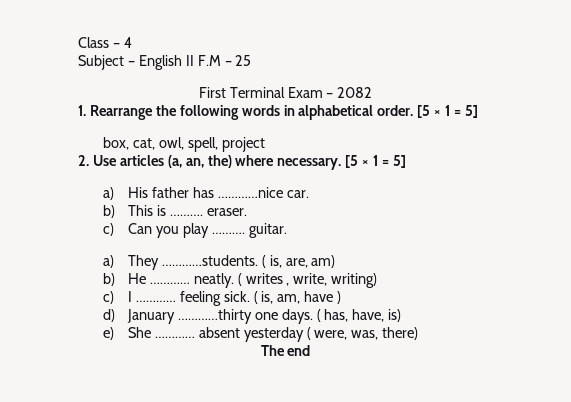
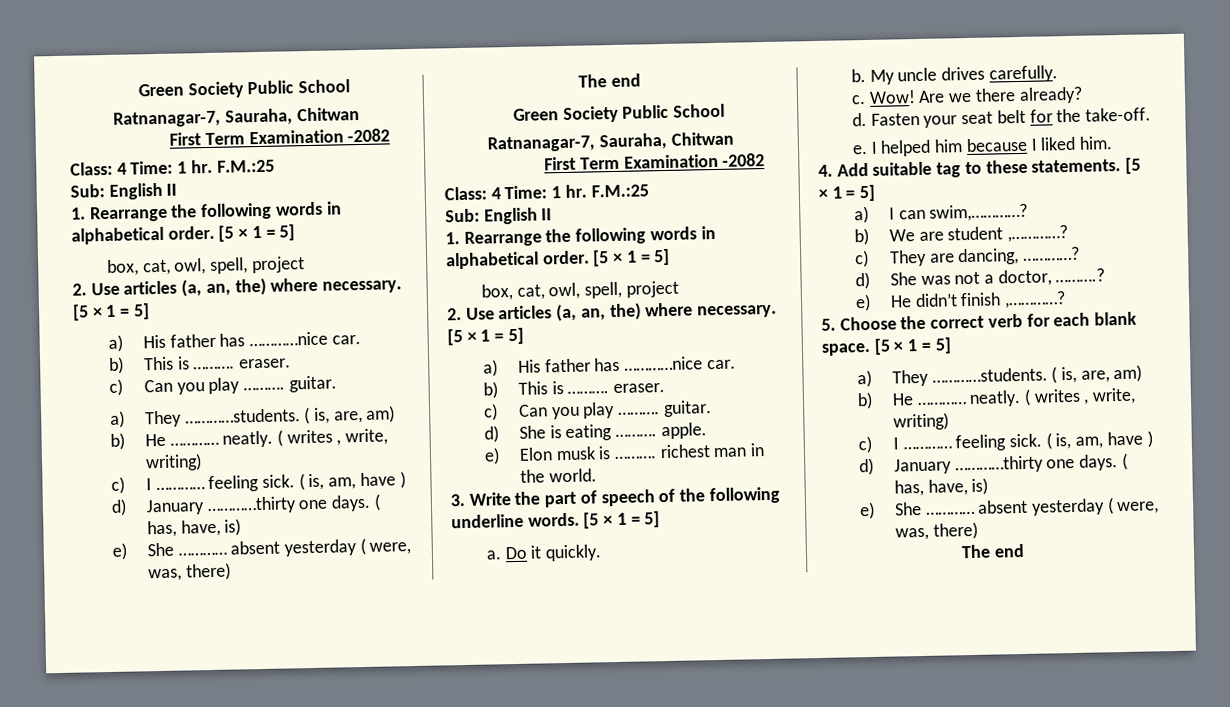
[78,37,132,48] [78,55,252,70] [198,87,373,98] Class – 4 // Subject – English II F.M – 25 // First Terminal Exam – 2082 -> [137,79,350,99] [113,106,360,128] [169,128,391,146] [70,159,275,176] [70,182,178,200] Green Society Public School // Ratnanagar-7, Sauraha, Chitwan // First Term Examination -2082 // Class: 4 Time: 1 hr. F.M.:25 // Sub: English II
(311, 350) none -> [512,103,725,123] [487,131,734,153] [544,153,766,171] [444,184,649,201] [445,207,553,225] [445,225,716,247] [445,248,671,270] [480,280,679,301] [447,302,778,322] [447,327,524,346] [482,356,736,377] [482,381,665,399] [482,400,712,421] [483,422,707,443] [483,443,766,465] [519,468,597,483] [450,486,780,508] [451,511,661,529] [485,544,603,562] [850,65,1058,85] [850,86,1083,105] [851,107,1151,128] [851,136,1113,157] [818,157,1142,178] [818,184,877,202] [853,203,1029,224] [853,225,1068,246] [854,246,1080,268] [854,268,1106,290] [854,291,1066,312] [821,311,1138,331] [821,337,952,356] [856,364,1143,388] [856,387,1137,410] [892,412,949,431] [857,430,1153,454] [858,452,1128,476] [893,477,989,497] [858,497,1160,520] [894,521,978,541] [961,543,1025,559] // Green Society Public School // Ratnanagar-7, Sauraha, Chitwan // First Term Examination -2082 // Class: 4 Time: 1 hr. F.M.:25 // Sub: English II // 1. Rearrange the following words in alphabetical order. [5 × 1 = 5] // box, cat, owl, spell, project // 2. Use articles (a, an, the) where necessary. [5 × 1 = 5] // a) His father has …………nice car. // b) This is ………. eraser. // c) Can you play ………. guitar. // d) She is eating ………. apple. // e) Elon musk is ………. richest man in the world. // 3. Write the part of speech of the following underline words. [5 × 1 = 5] // a. Do it quickly. // b. My uncle drives carefully. // c. Wow! Are we there already? // d. Fasten your seat belt for the take-off. // e. I helped him because I liked him. // 4. Add suitable tag to these statements. [5 × 1 = 5] // a) I can swim,…………? // b) We are student ,…………? // c) They are dancing, …………? // d) She was not a doctor, ……….? // e) He didn’t finish ,…………? // 5. Choose the correct verb for each blank space. [5 × 1 = 5] // a) They …………students. ( is, are, am) // b) He ………… neatly. ( writes , write, writing) // c) I ………… feeling sick. ( is, am, have ) // d) January …………thirty one days. ( has, have, is) // e) She ………… absent yesterday ( were, was, there) // The end

